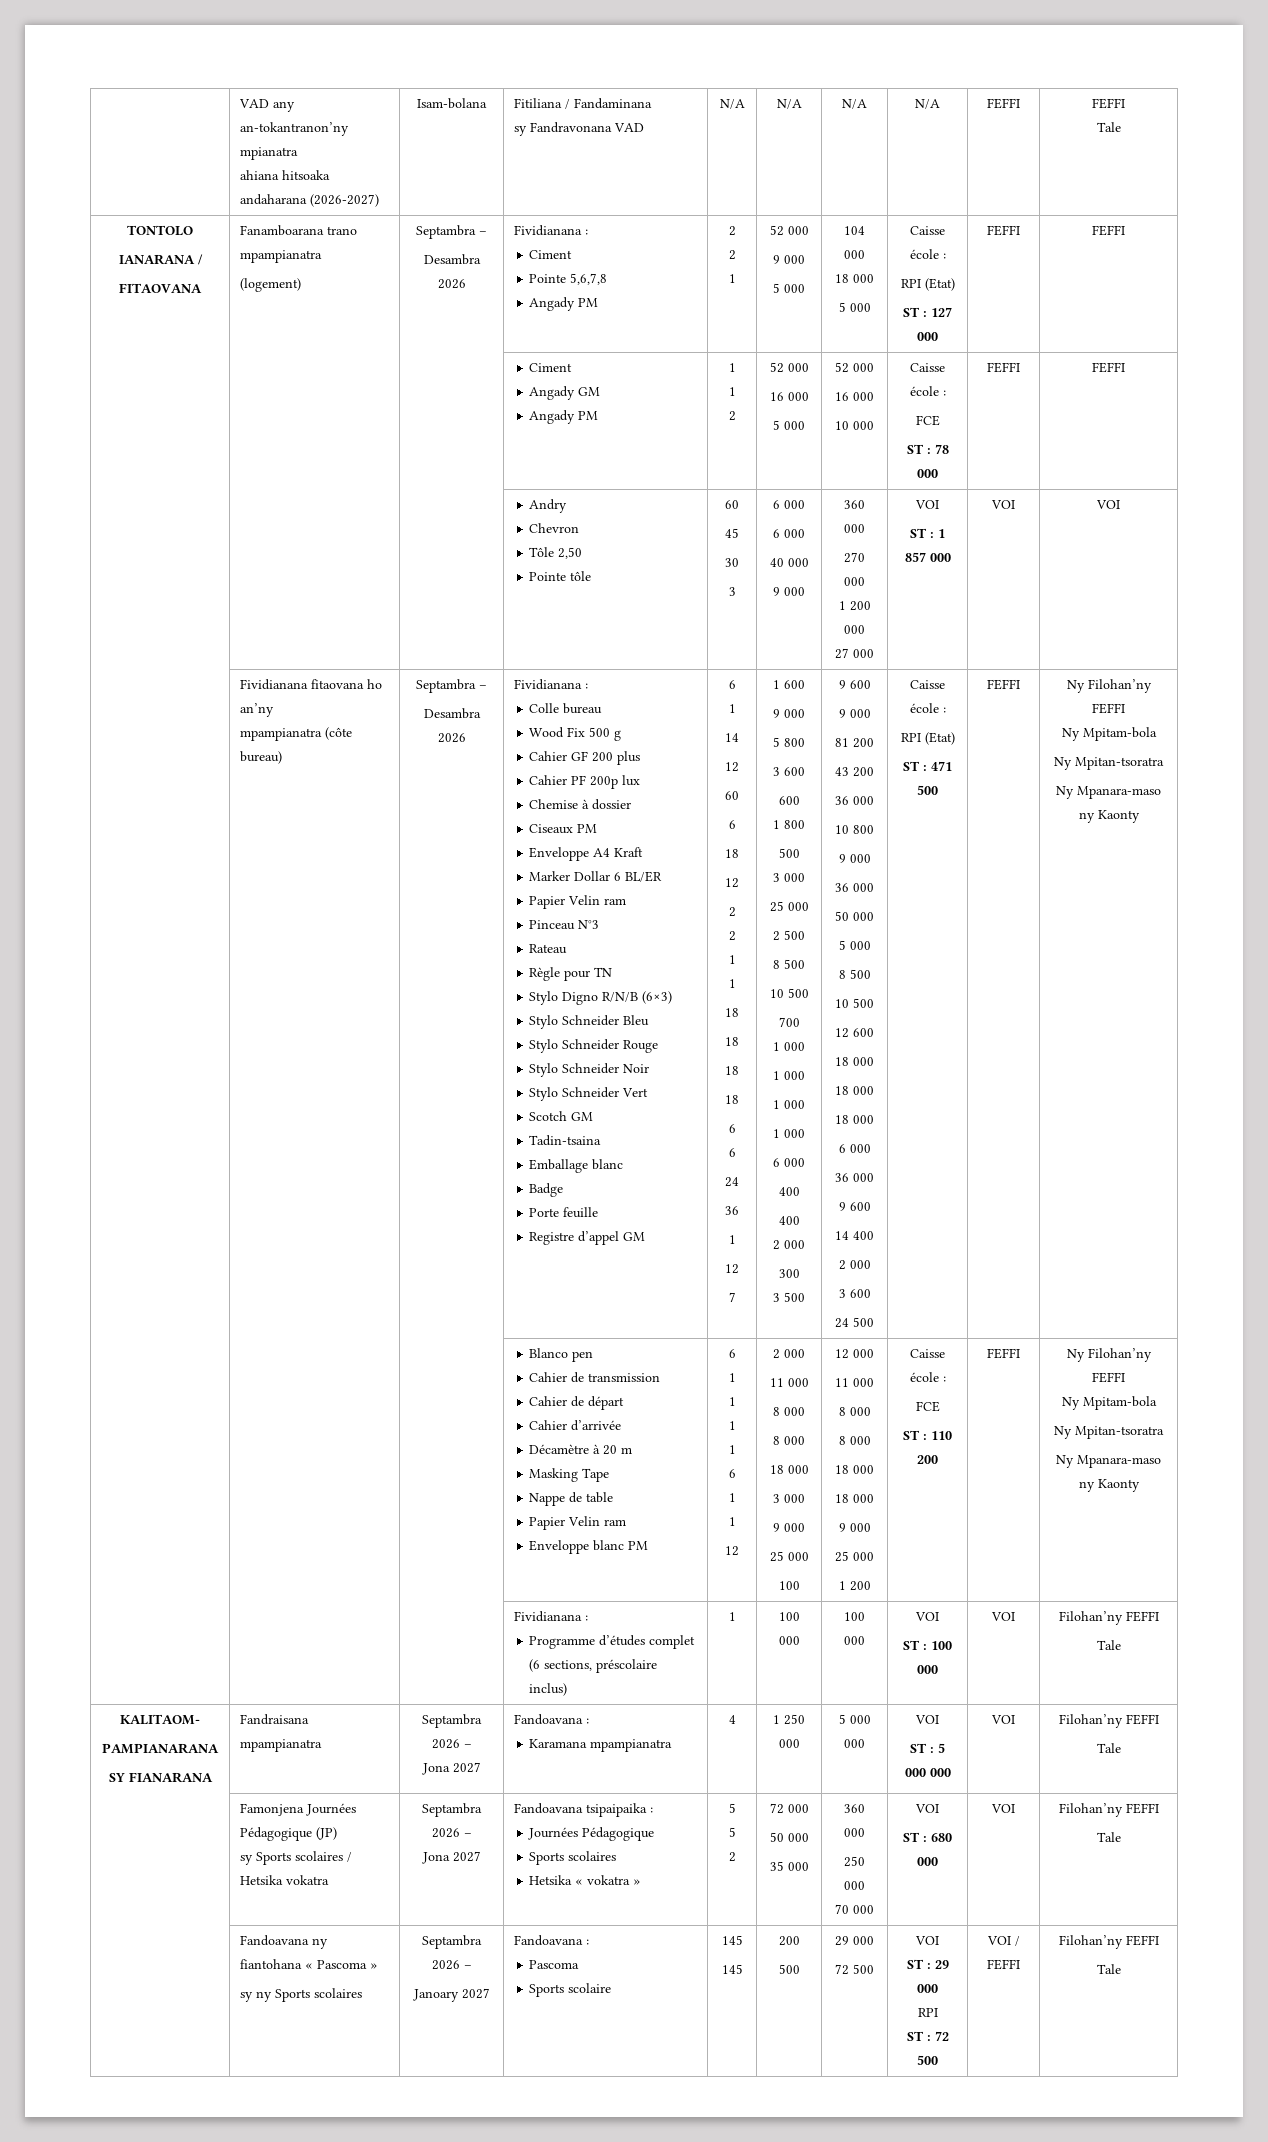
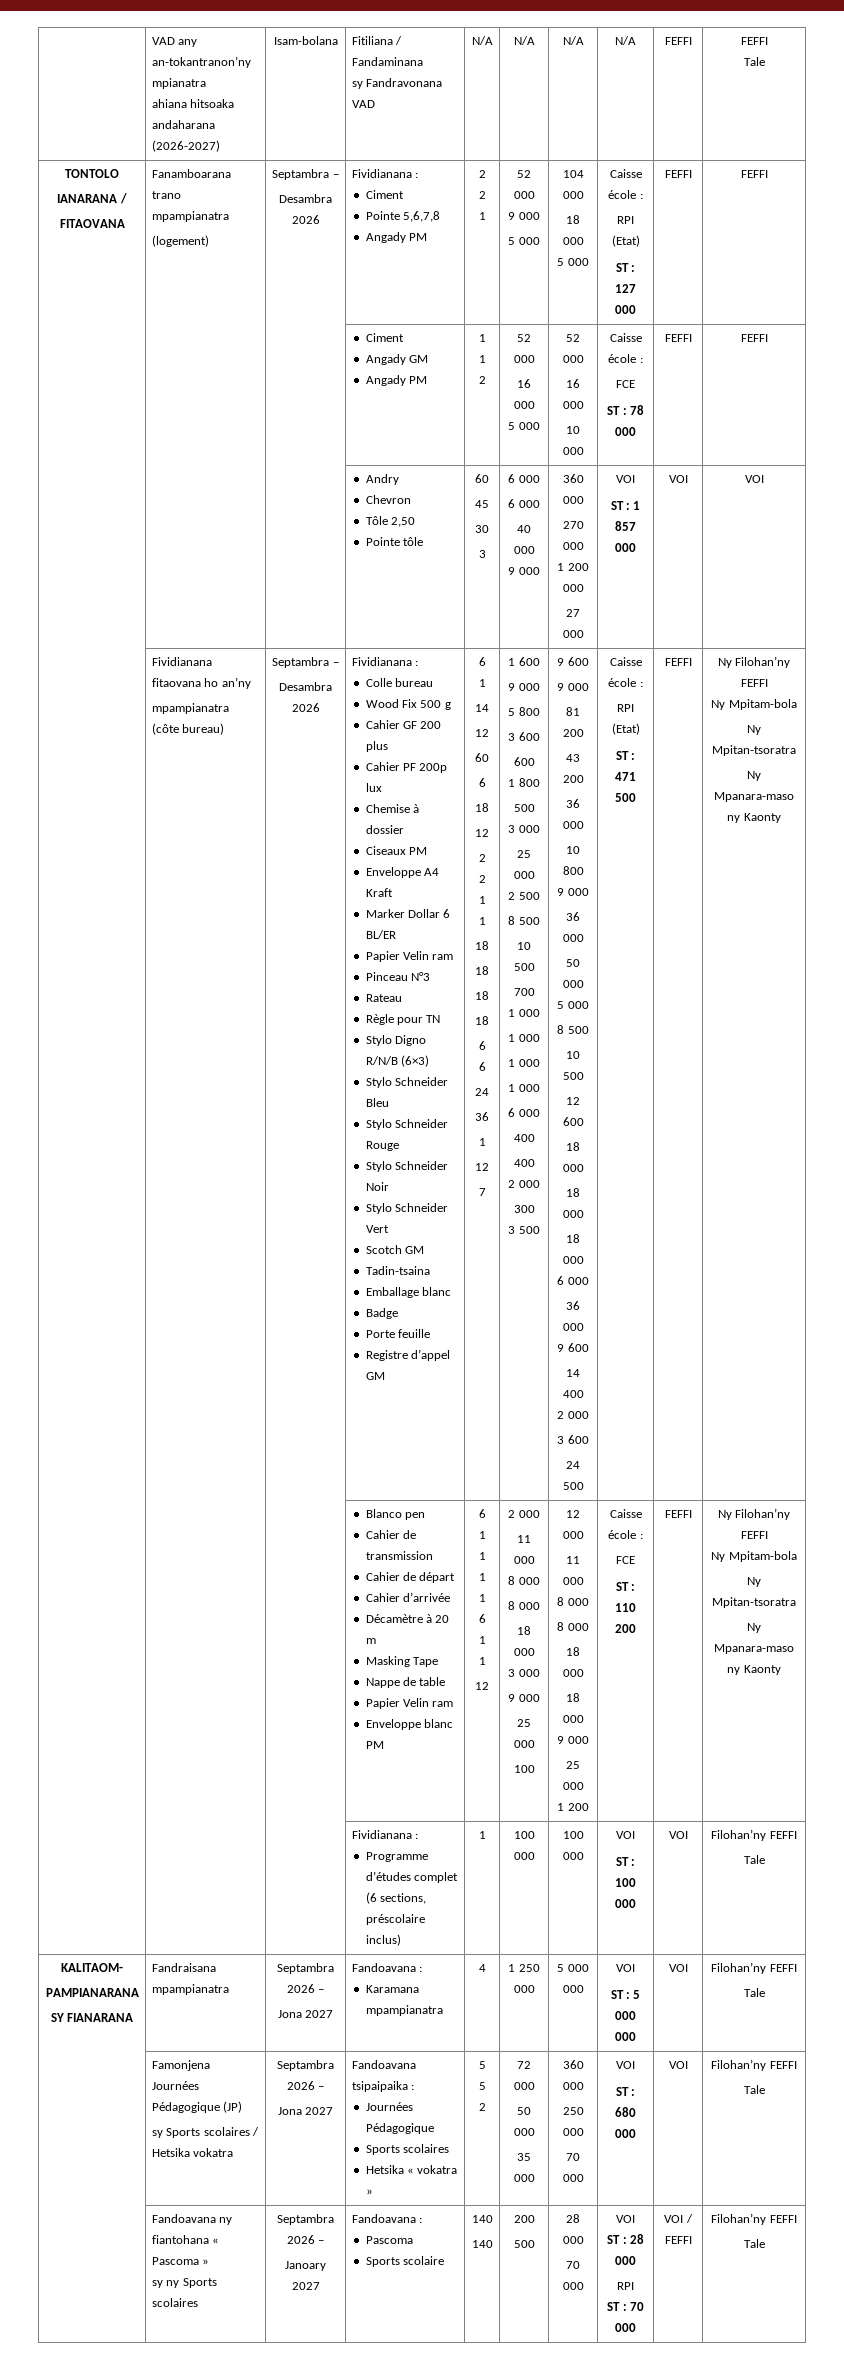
[721,1935,743,1945] [721,1964,743,1974] 145 // 145 -> [471,2215,493,2223] [471,2240,493,2248] 140 // 140
[835,1936,874,1946] [835,1964,874,1975] [915,1936,939,1945] [906,1959,949,1969] 29 000 // 72 500 | VOI // ST : 29 -> [566,2214,580,2223] [562,2236,584,2244] [566,2261,580,2269] [562,2282,584,2290] [616,2215,635,2223] [607,2234,644,2244] 28 000 // 70 000 | VOI // ST : 28
[934,2031,949,2041] [917,2055,938,2065] 72 500 -> [629,2302,644,2311] [615,2323,636,2332] 70 000

